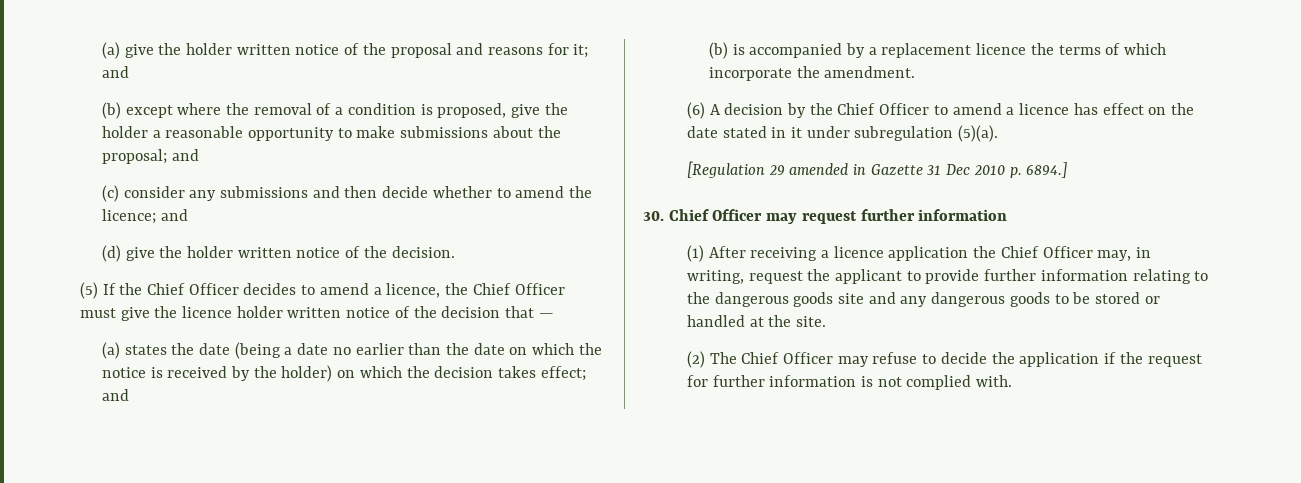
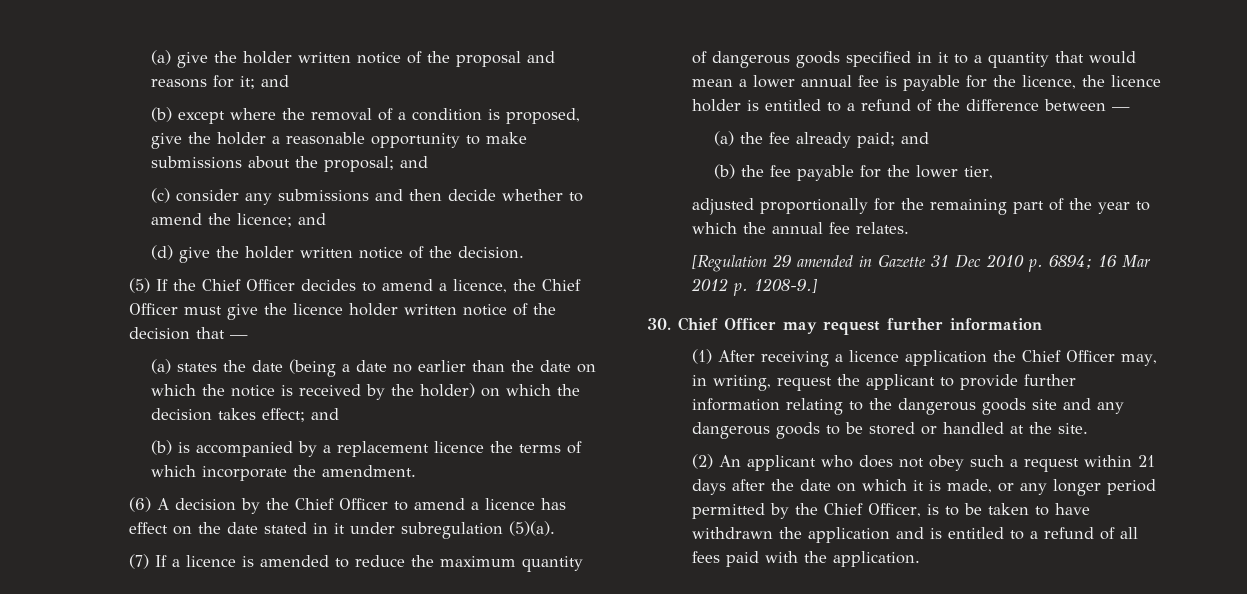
(999, 133) none -> [128,554,583,572] [691,51,1136,68] [691,75,1161,91] [691,99,1130,112] [713,131,929,148] [713,164,993,181] [691,198,1150,215] [691,222,909,234] // (7) If a licence is amended to reduce the maximum quantity of dangerous goods specified in it to a quantity that would mean a lower annual fee is payable for the licence, the licence holder is entitled to a refund of the difference between — // (a) the fee already paid; and // (b) the fee payable for the lower tier, // adjusted proportionally for the remaining part of the year to which the annual fee relates.
[1026,162,1068,178] 6894.] -> [1048,255,1151,269] [690,278,818,296] 6894; 16 Mar 2012 p. 1208-9.]
[709,352,1202,367] [686,375,1013,390] The Chief Officer may refuse to decide the application if the request for further information is not complied with. -> [718,455,1155,472] [691,479,1156,496] [691,503,1090,519] [691,527,1138,543] [691,551,920,567] An applicant who does not obey such a request within 21 days after the date on which it is made, or any longer period permitted by the Chief Officer, is to be taken to have withdrawn the application and is entitled to a refund of all fees paid with the application.

